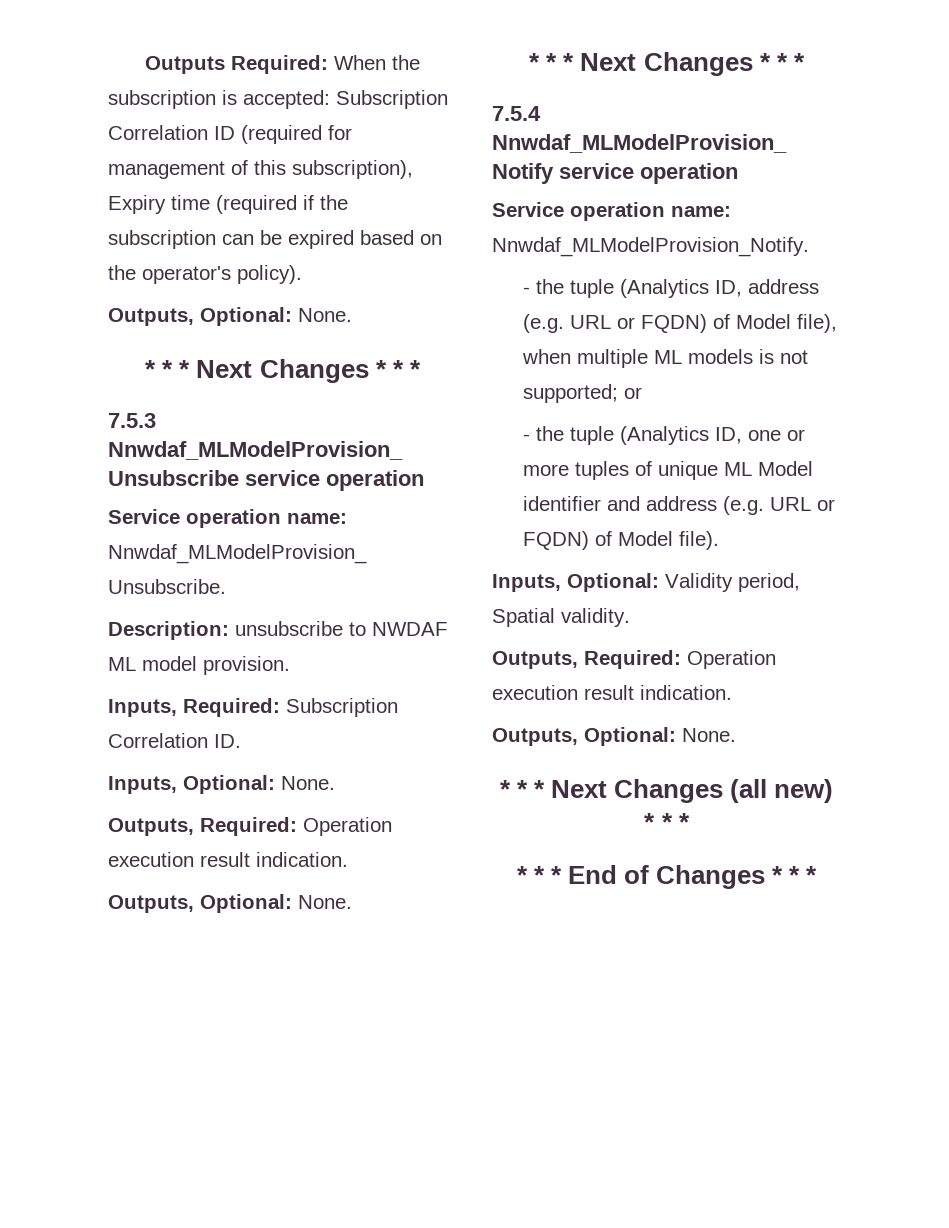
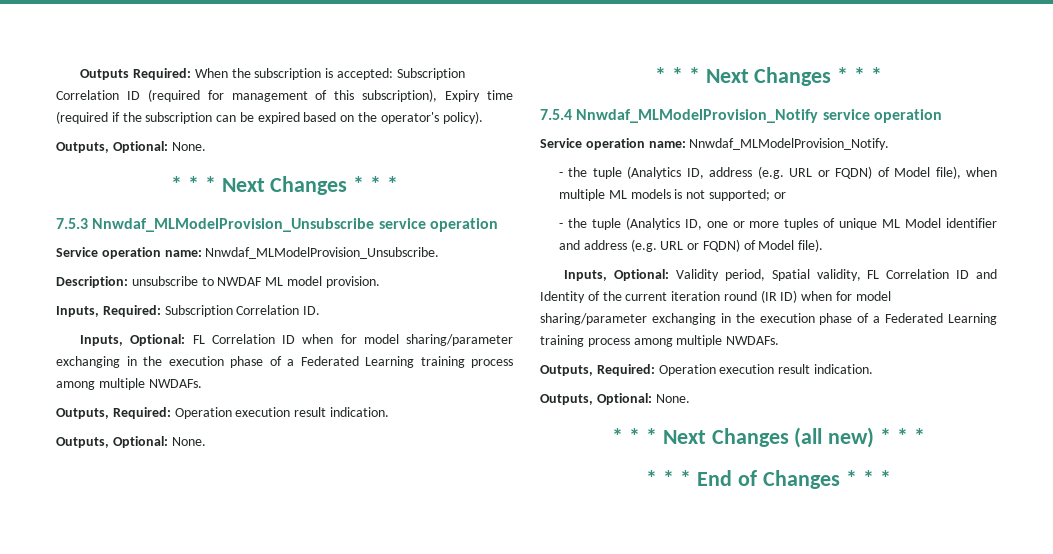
[281,776,335,790] None. -> [192,334,513,346] [56,356,513,368] [56,378,202,390] FL Correlation ID when for model sharing/parameter exchanging in the execution phase of a Federated Learning training process among multiple NWDAFs.
[561,608,630,627] validity. -> [816,269,997,281] [540,290,891,303] [540,313,998,325] [540,335,780,347] validity, FL Correlation ID and Identity of the current iteration round (IR ID) when for model sharing/parameter exchanging in the execution phase of a Federated Learning training process among multiple NWDAFs.

